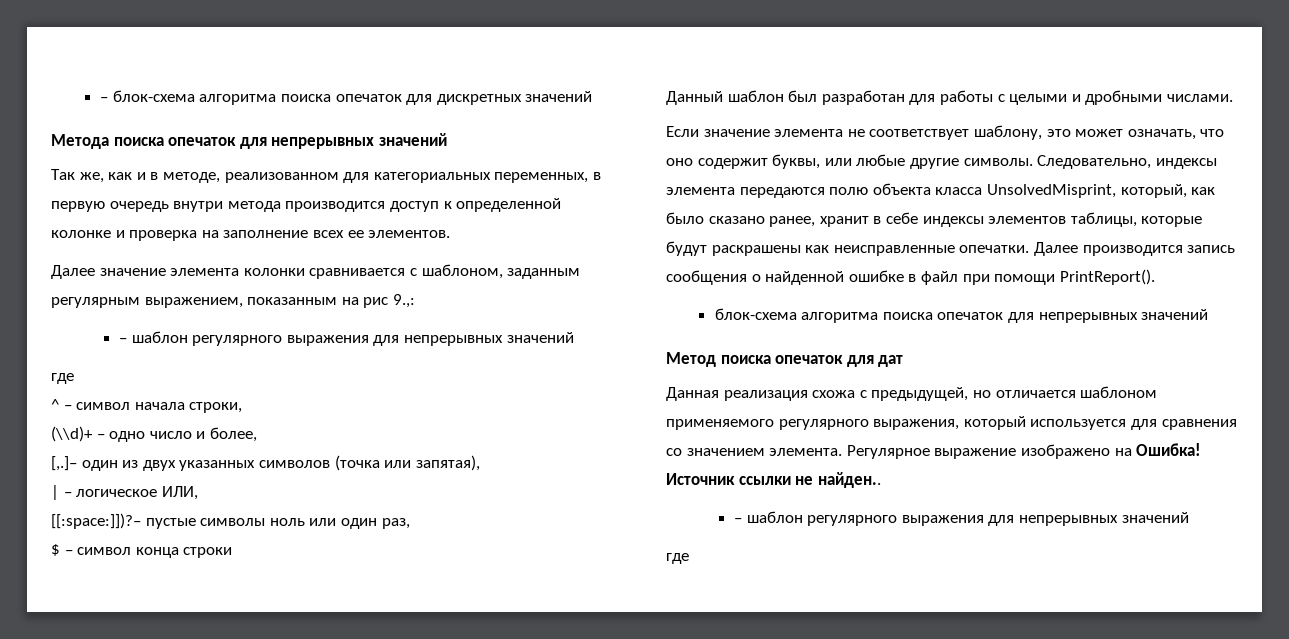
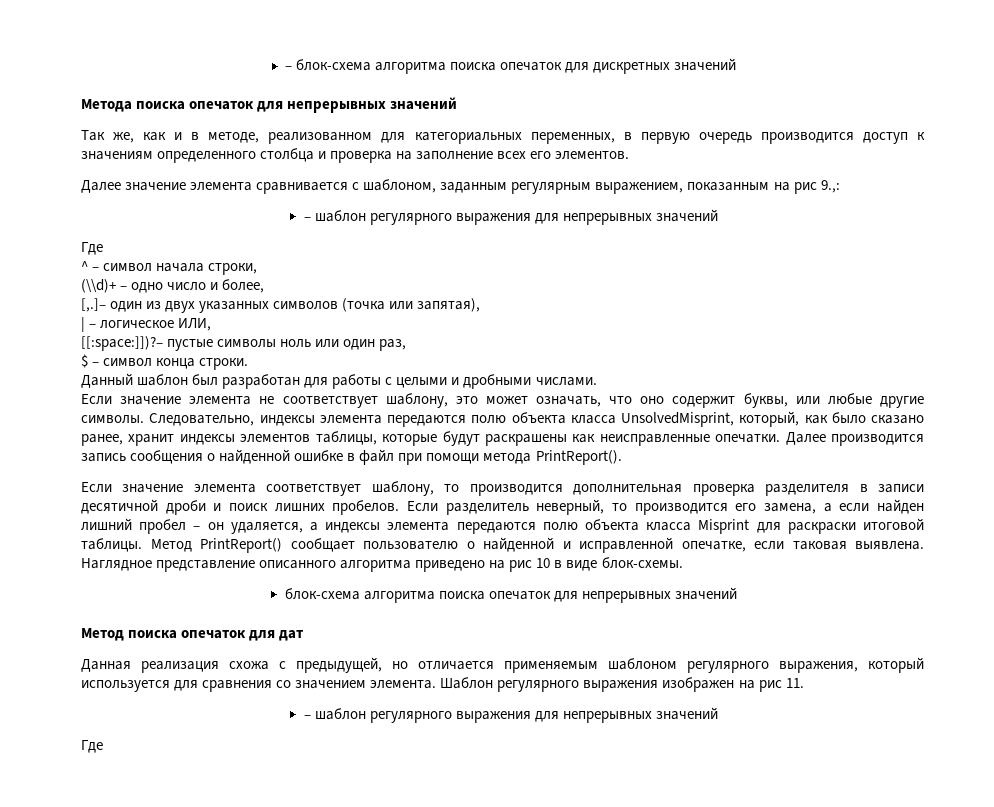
[173,201,281,212] внутри метода -> (752, 138) none
[456,198,562,212] [51,230,111,238] определенной колонке -> [81,148,315,163] значениям определенного столбца
[347,230,364,238] ее -> [530,151,552,159] его
[243,268,305,276] колонки -> (253, 186) none
[51,373,74,384] где -> [81,242,103,255] Где
[183,547,233,558] строки -> [199,358,249,370] строки.
[873,212,918,224] в себе -> (175, 440) none
(1056, 279) none -> [483,453,532,464] метода
(1155, 277) none -> [81,481,925,496] [81,499,924,515] [81,518,925,534] [81,537,924,553] [81,557,683,572] // Если значение элемента соответствует шаблону, то производится дополнительная проверка разделителя в записи десятичной дроби и поиск лишних пробелов. Если разделитель неверный, то производится его замена, а если найден лишний пробел – он удаляется, а индексы элемента передаются полю объекта класса Misprint для раскраски итоговой таблицы. Метод PrintReport() сообщает пользователю о найденной и исправленной опечатке, если таковая выявлена. Наглядное представление описанного алгоритма приведено на рис 10 в виде блок-схемы.
[1080,386,1158,398] [666,419,774,430] шаблоном применяемого -> [504,658,677,673] применяемым шаблоном
[846,443,1202,459] [666,472,881,488] [734,511,1189,526] [666,553,689,564] Регулярное выражение изображено на Ошибка! Источник ссылки не найден.. // – шаблон регулярного выражения для непрерывных значений // где -> [440,677,804,692] [303,707,718,723] [81,740,103,753] Шаблон регулярного выражения изображен на рис 11. // – шаблон регулярного выражения для непрерывных значений // Где

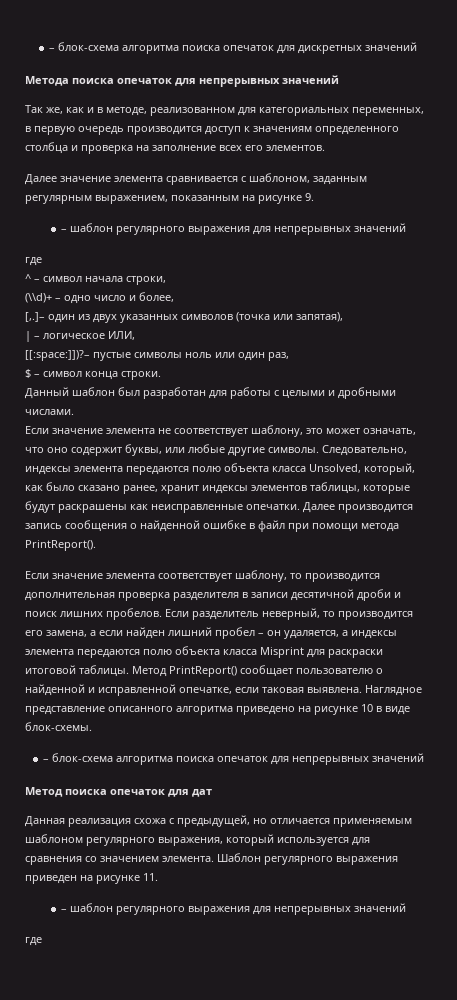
[793,180,840,194] [303,209,718,225] [81,242,103,255] рис 9.,: // – шаблон регулярного выражения для непрерывных значений // Где -> [258,193,314,204] [60,223,406,235] [25,257,42,266] рисунке 9. // – шаблон регулярного выражения для непрерывных значений // где
[621,412,734,427] UnsolvedMisprint, -> [309,464,361,473] Unsolved,
[509,560,533,572] рис -> [314,706,358,715] рисунке
(683, 563) none -> [42,759,49,762] –
[662,677,782,692] изображен на рис -> [25,875,140,884] приведен на рисунке
[81,740,103,753] Где -> [25,937,42,946] где

